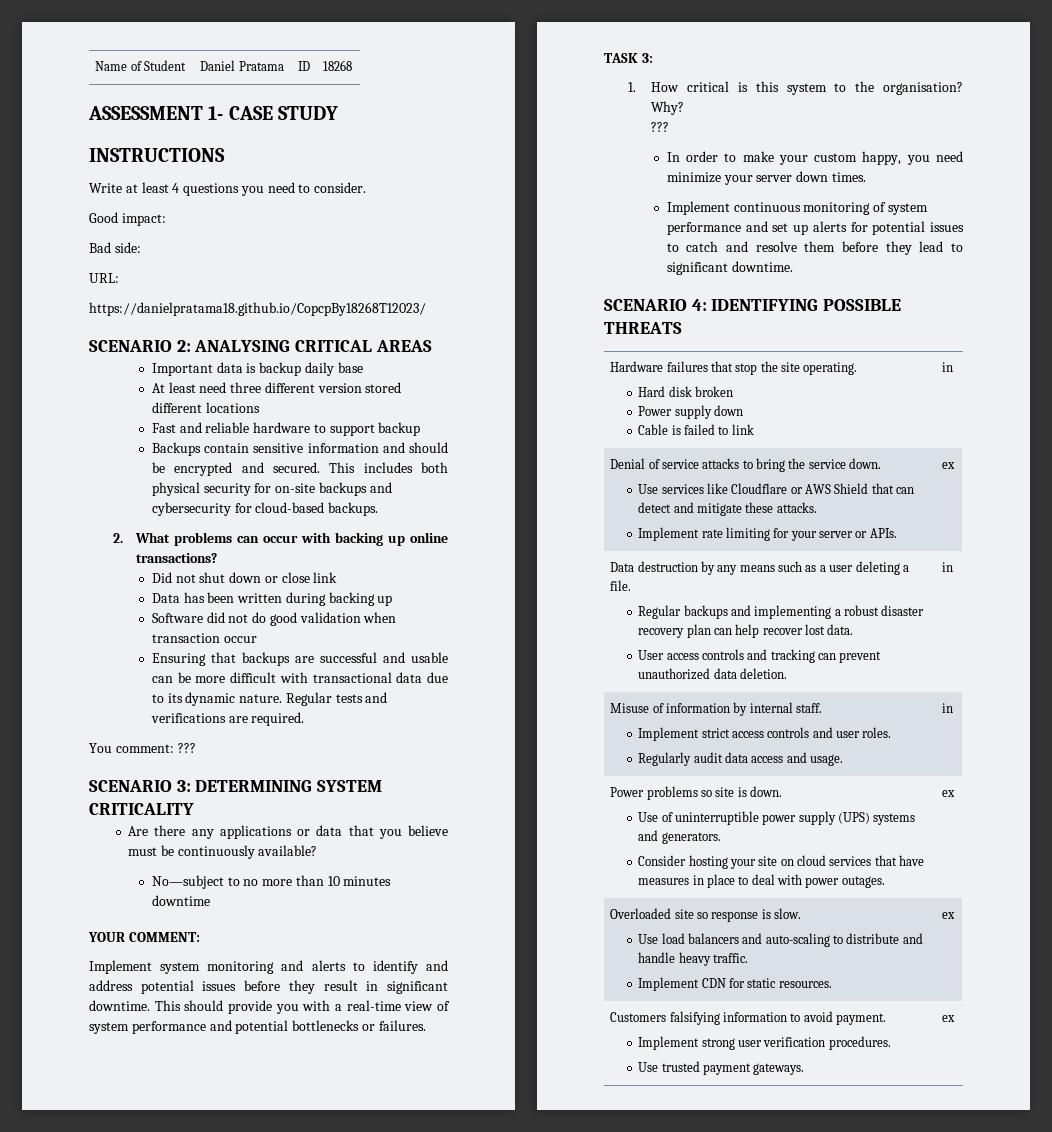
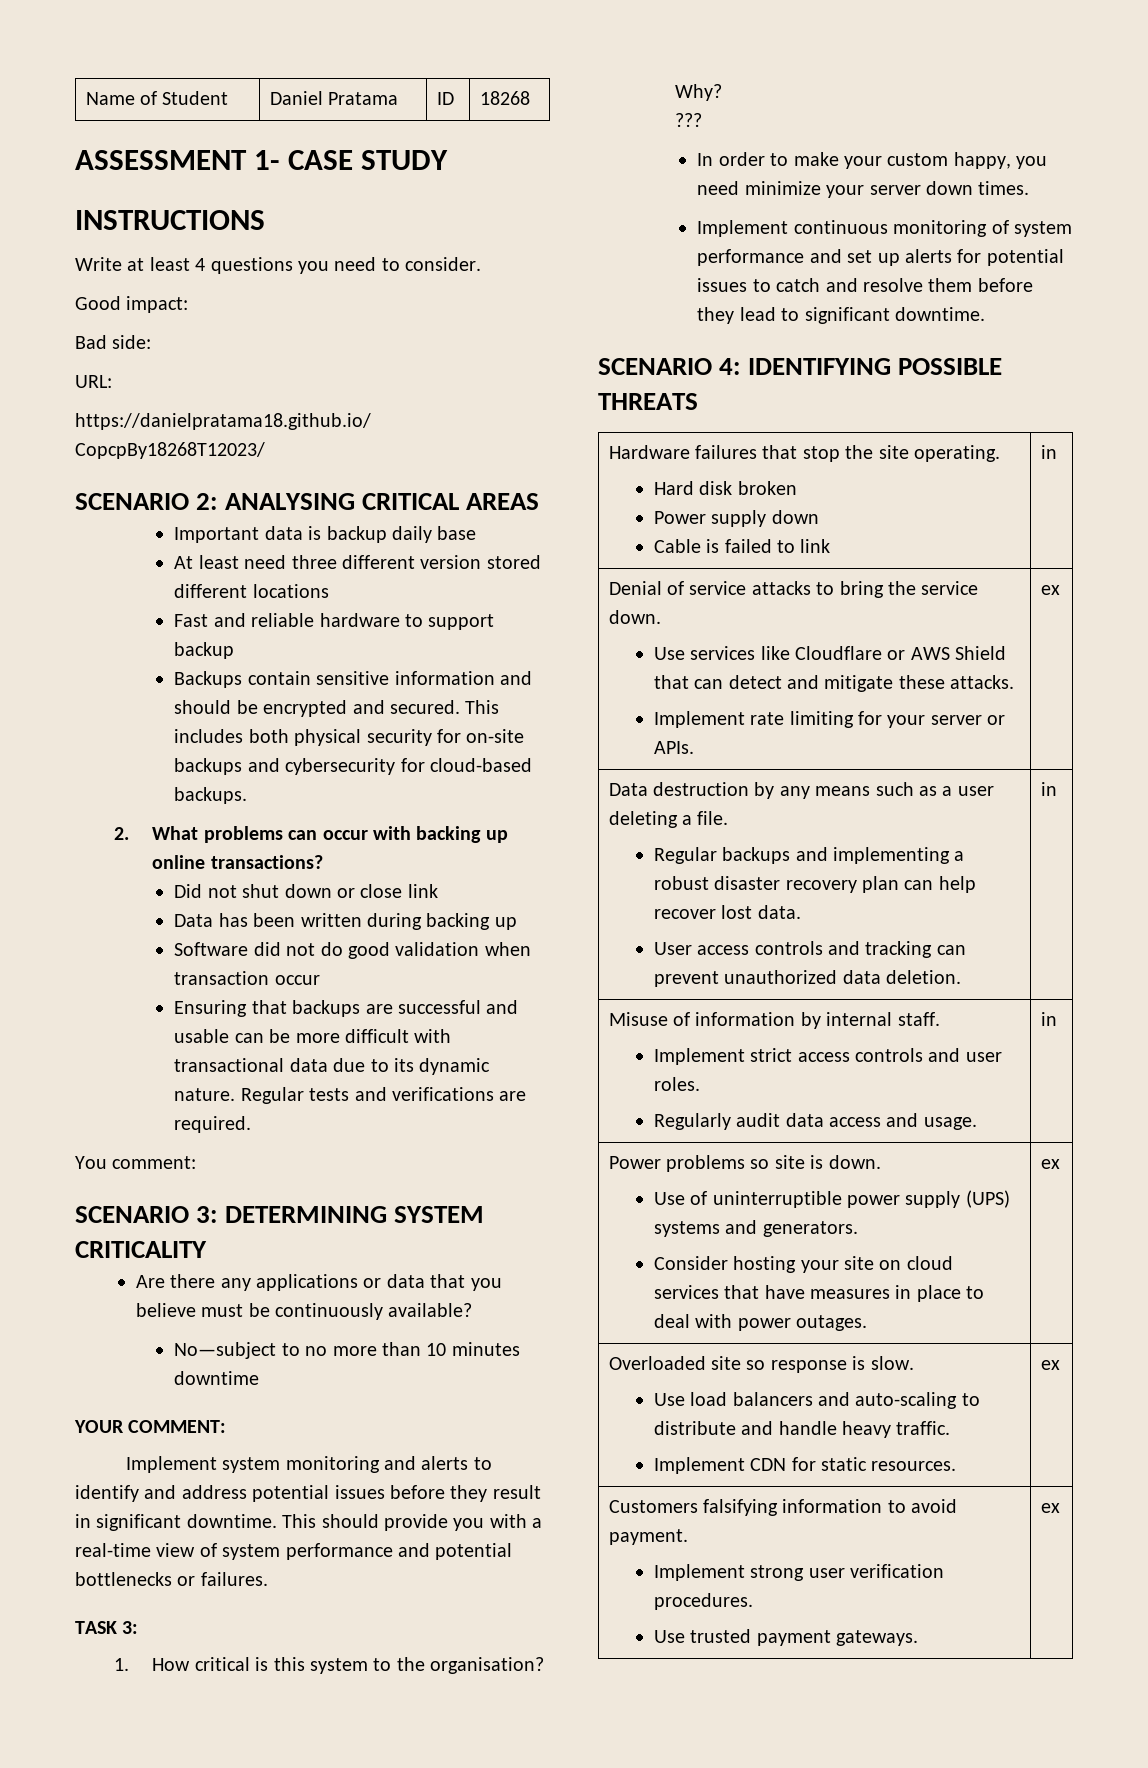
[177,743,196,753] ??? -> (197, 1162) none

